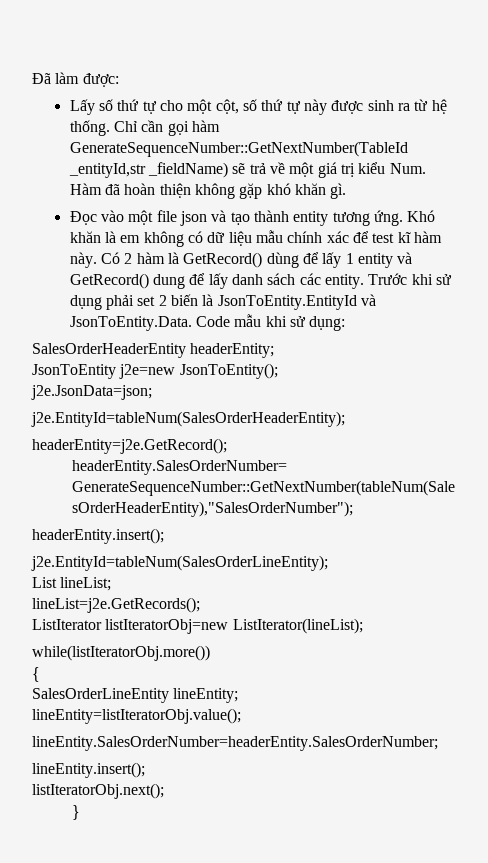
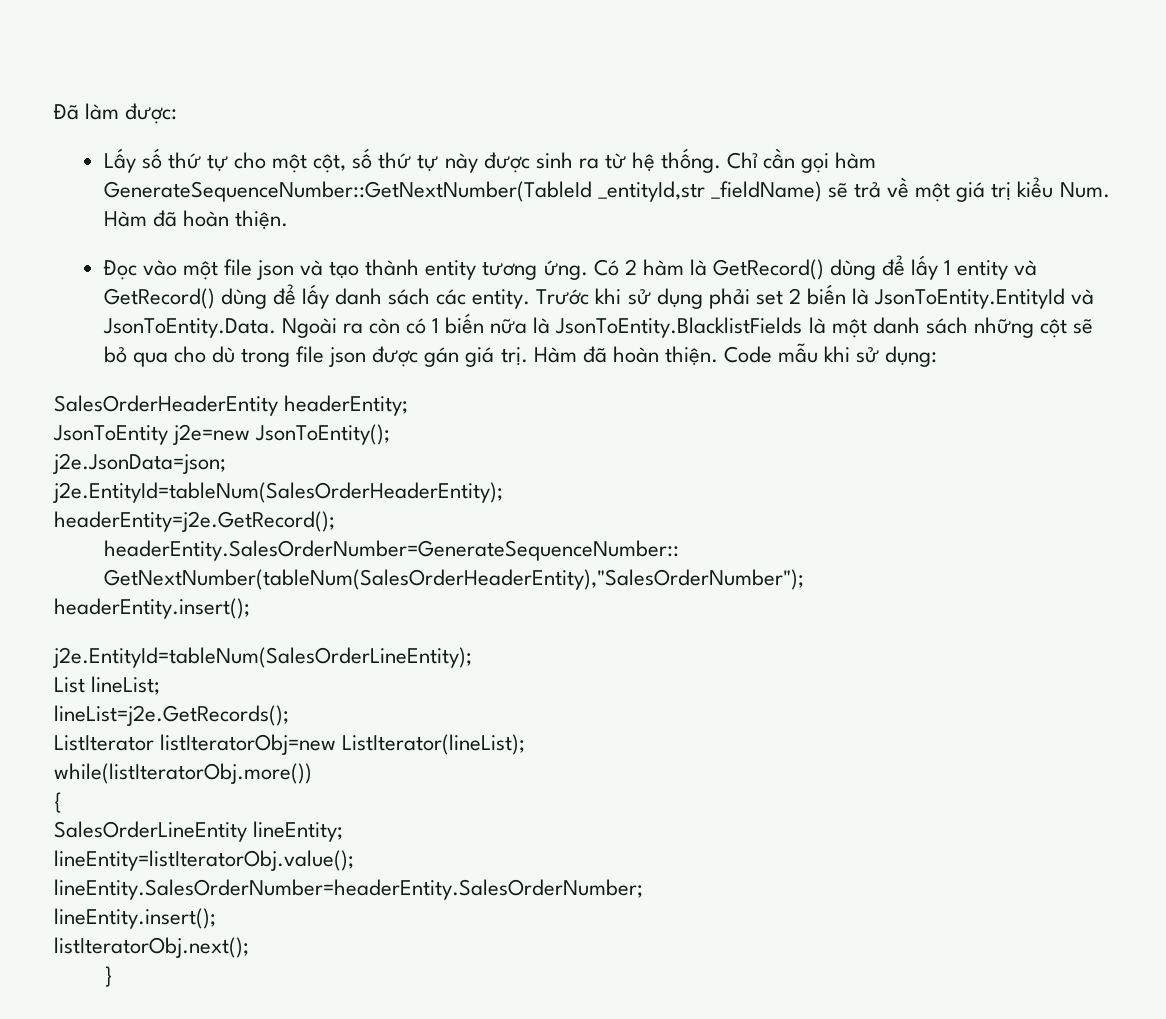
[159,183,347,199] thiện không gặp khó khăn gì. -> [235,210,289,229] thiện.
[407,210,436,222] [69,230,442,247] [69,252,97,268] Khó khăn là em không có dữ liệu mẫu chính xác để test kĩ hàm này. -> (588, 270) none
[153,274,186,289] dung -> [220,288,267,309] dùng
(192, 323) none -> [281,313,1093,338] [103,346,718,367] Ngoài ra còn có 1 biến nữa là JsonToEntity.BlacklistFields là một danh sách những cột sẽ bỏ qua cho dù trong file json được gán giá trị. Hàm đã hoàn thiện.

